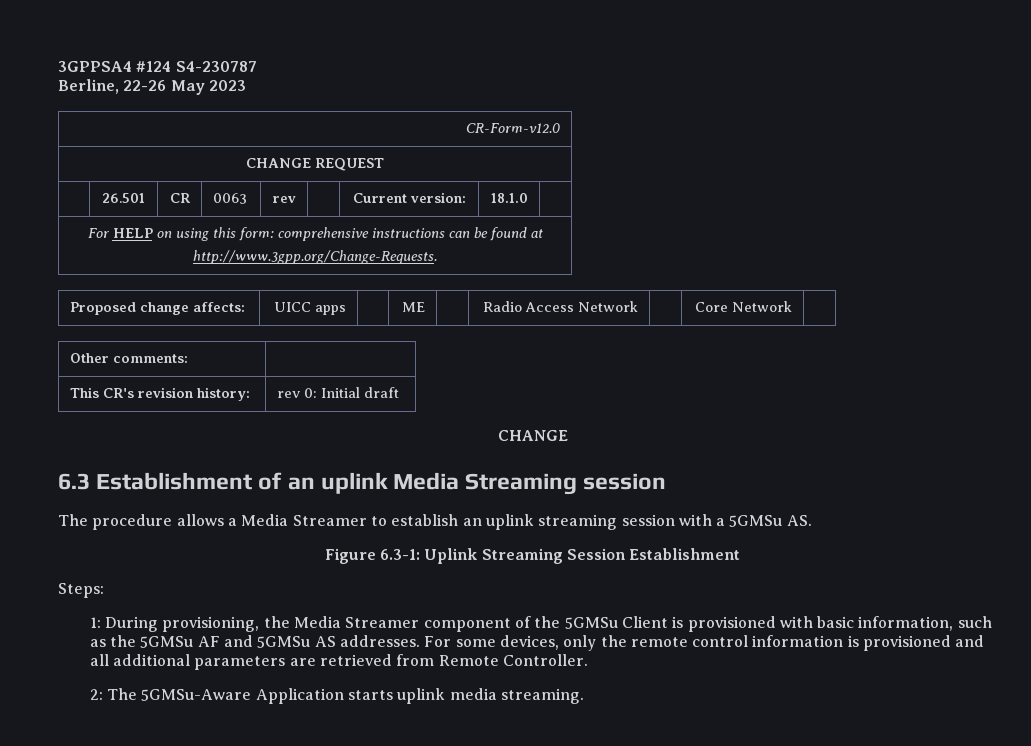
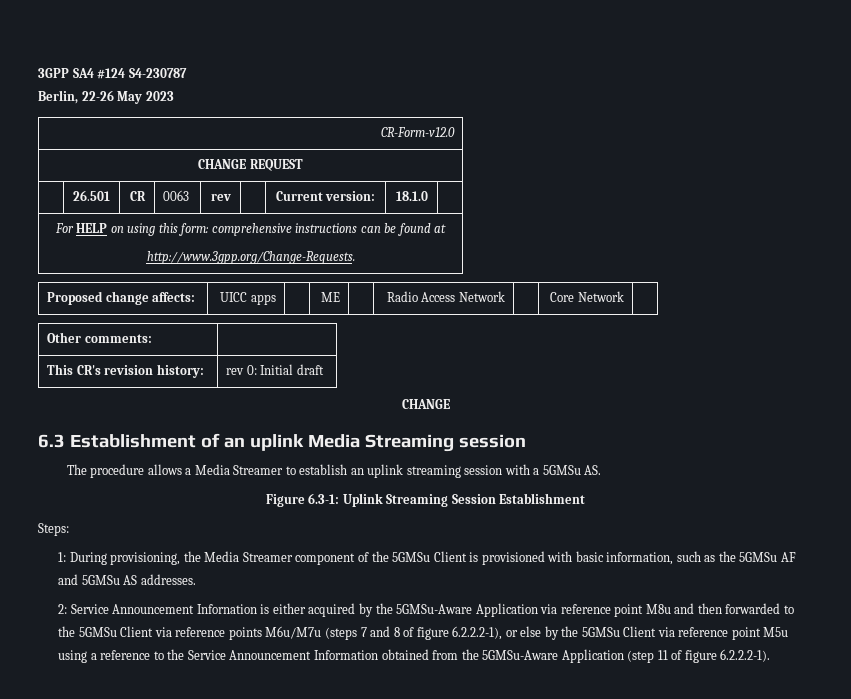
[58,61,132,72] 3GPPSA4 -> [38,68,94,78] 3GPP SA4
[58,79,119,94] Berline, -> [38,90,78,104] Berlin,
[424,635,985,651] [89,654,588,670] [89,688,584,704] For some devices, only the remote control information is provisioned and all additional parameters are retrieved from Remote Controller. // 2: The 5GMSu-Aware Application starts uplink media streaming. -> [58,603,794,617] [58,626,789,640] [58,649,771,663] // 2: Service Announcement Infornation is either acquired by the 5GMSu-Aware Application via reference point M8u and then forwarded to the 5GMSu Client via reference points M6u/M7u (steps 7 and 8 of figure 6.2.2.2-1), or else by the 5GMSu Client via reference point M5u using a reference to the Service Announcement Information obtained from the 5GMSu-Aware Application (step 11 of figure 6.2.2.2-1).

